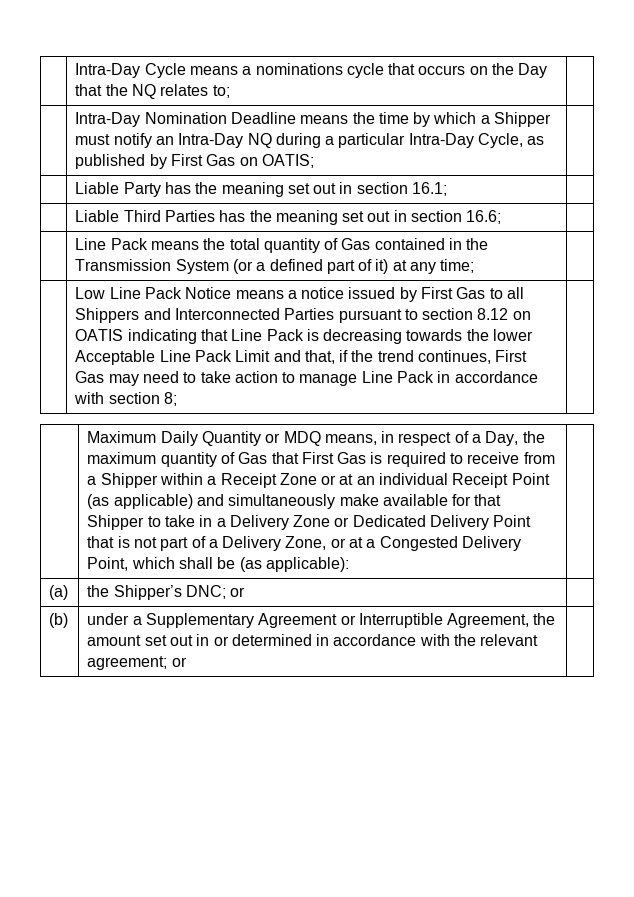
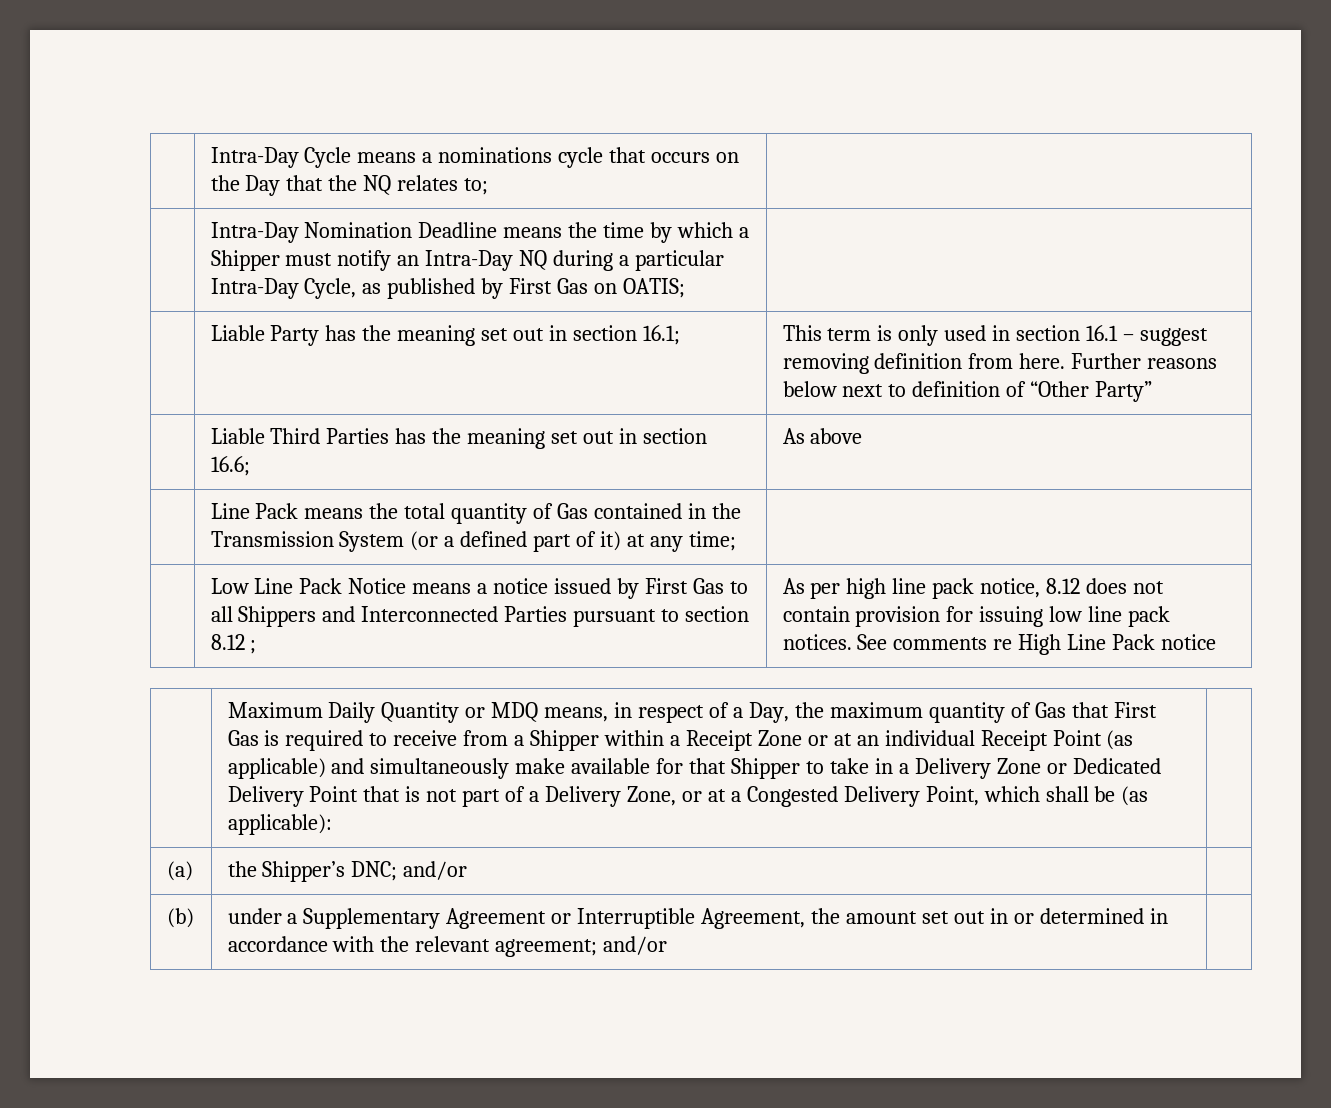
(448, 189) none -> [782,325,1208,346] [782,353,1218,374] [782,381,1153,402] This term is only used in section 16.1 – suggest removing definition from here. Further reasons below next to definition of “Other Party”
(502, 217) none -> [782,428,863,444] As above
[512,311,531,320] [75,329,534,344] [75,350,528,365] [75,371,538,386] [74,392,177,406] on OATIS indicating that Line Pack is decreasing towards the lower Acceptable Line Pack Limit and that, if the trend continues, First Gas may need to take action to manage Line Pack in accordance with section 8; | -> [250,640,257,654] [782,578,1165,599] [782,606,1171,627] [782,634,1217,655] ; | As per high line pack notice, 8.12 does not contain provision for issuing low line pack notices. See comments re High Line Pack notice
[230,587,246,597] or -> [403,861,468,880] and/or
[171,657,187,667] or -> [603,936,668,955] and/or

